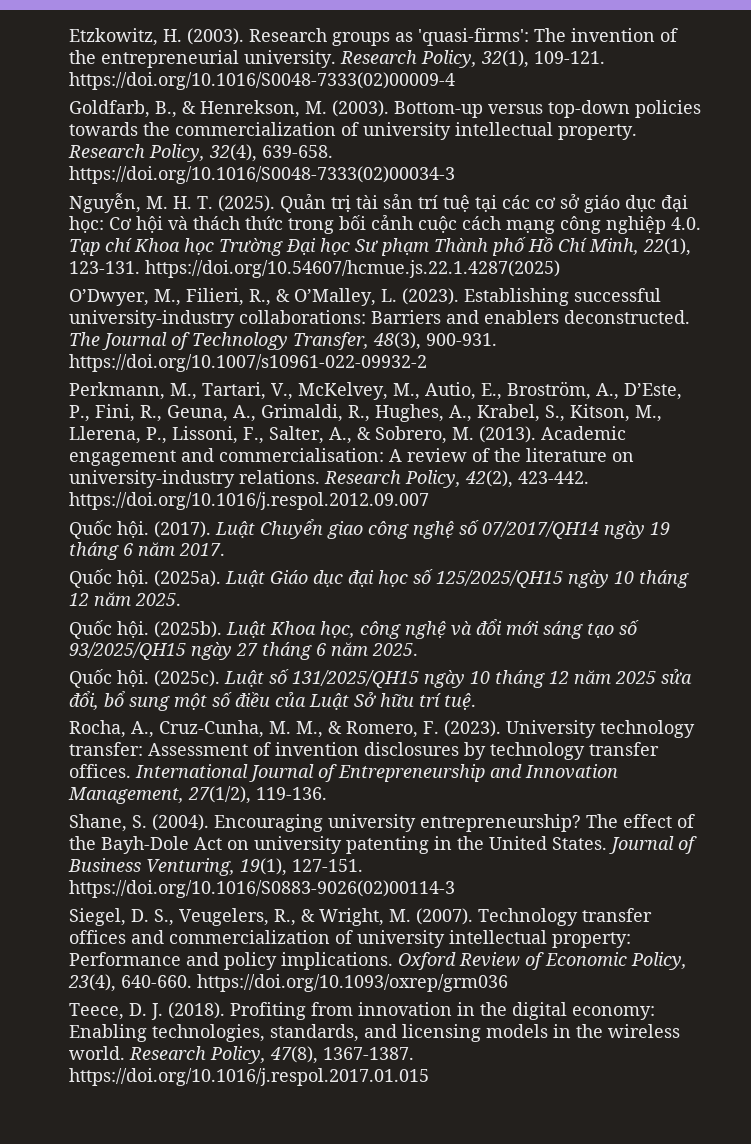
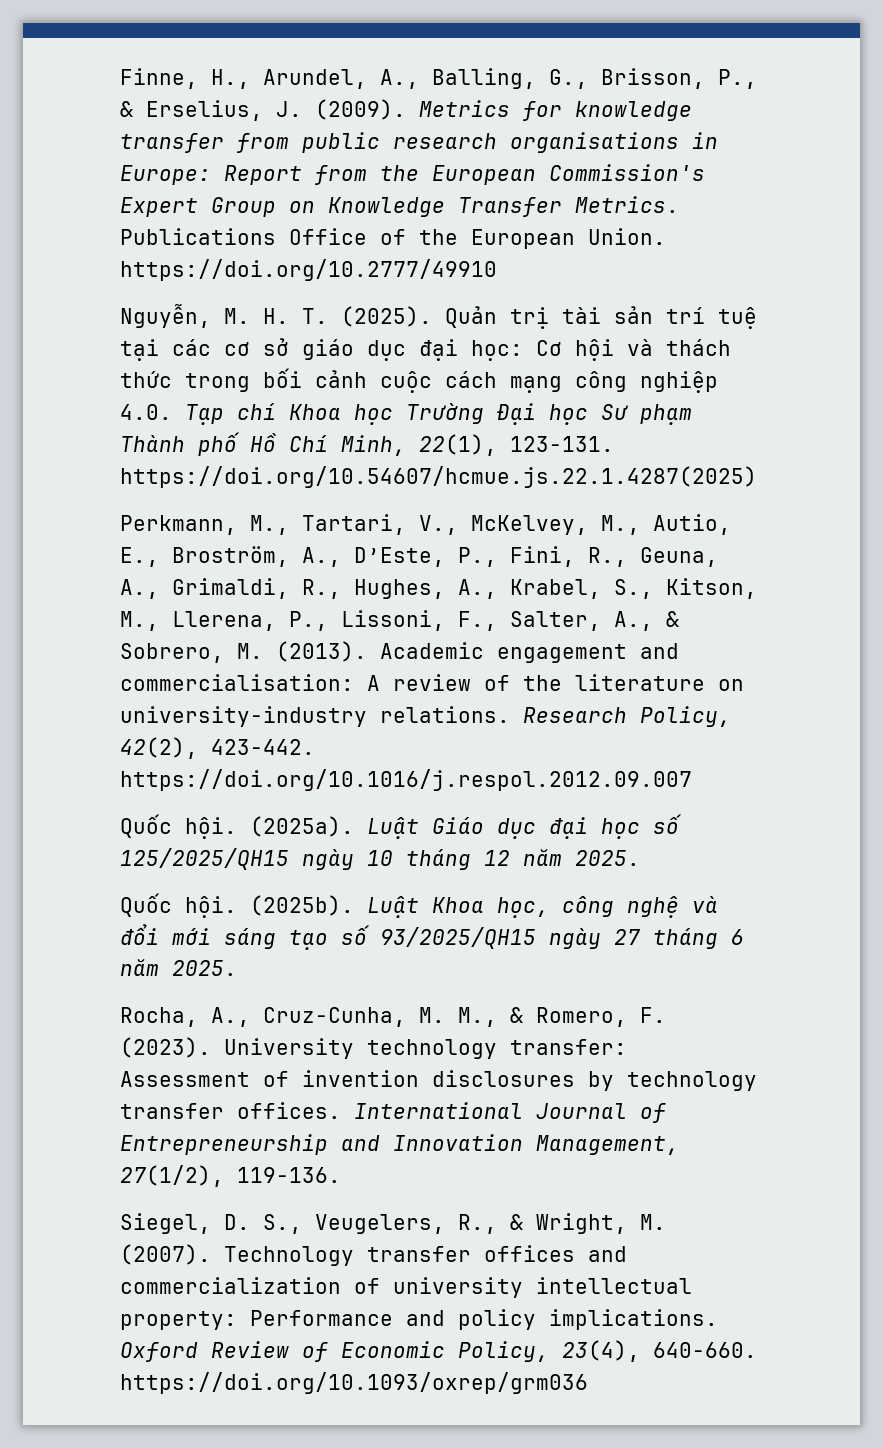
[68,28,678,46] [68,50,605,68] [68,72,455,90] [68,100,701,118] [68,122,637,140] [67,144,333,162] [68,166,455,184] Etzkowitz, H. (2003). Research groups as 'quasi-firms': The invention of the entrepreneurial university. Research Policy, 32(1), 109-121. https://doi.org/10.1016/S0048-7333(02)00009-4 // Goldfarb, B., & Henrekson, M. (2003). Bottom-up versus top-down policies towards the commercialization of university intellectual property. Research Policy, 32(4), 639-658. https://doi.org/10.1016/S0048-7333(02)00034-3 -> [120,68,758,89] [120,99,693,121] [120,132,719,153] [120,164,706,185] [120,196,680,217] [120,228,667,249] [120,259,498,281] Finne, H., Arundel, A., Balling, G., Brisson, P., & Erselius, J. (2009). Metrics for knowledge transfer from public research organisations in Europe: Report from the European Commission's Expert Group on Knowledge Transfer Metrics. Publications Office of the European Union. https://doi.org/10.2777/49910
[68,288,661,306] [68,310,690,328] [68,332,497,350] [68,354,427,372] // O’Dwyer, M., Filieri, R., & O’Malley, L. (2023). Establishing successful university-industry collaborations: Barriers and enablers deconstructed. The Journal of Technology Transfer, 48(3), 900-931. https://doi.org/10.1007/s10961-022-09932-2 -> (758, 477) none
[68,519,670,539] [68,542,225,560] // Quốc hội. (2017). Luật Chuyển giao công nghệ số 07/2017/QH14 ngày 19 tháng 6 năm 2017. -> (693, 780) none
[68,669,692,688] [68,691,476,711] // Quốc hội. (2025c). Luật số 131/2025/QH15 ngày 10 tháng 12 năm 2025 sửa đổi, bổ sung một số điều của Luật Sở hữu trí tuệ. -> (238, 968) none
[68,814,695,832] [68,836,697,854] [67,858,363,876] [68,880,455,898] // Shane, S. (2004). Encouraging university entrepreneurship? The effect of the Bayh-Dole Act on university patenting in the United States. Journal of Business Venturing, 19(1), 127-151. https://doi.org/10.1016/S0883-9026(02)00114-3 -> (342, 1175) none
[68,1002,655,1020] [68,1024,680,1042] [68,1046,414,1064] [68,1068,429,1086] // Teece, D. J. (2018). Profiting from innovation in the digital economy: Enabling technologies, standards, and licensing models in the wireless world. Research Policy, 47(8), 1367-1387. https://doi.org/10.1016/j.respol.2017.01.015 -> (589, 1383) none

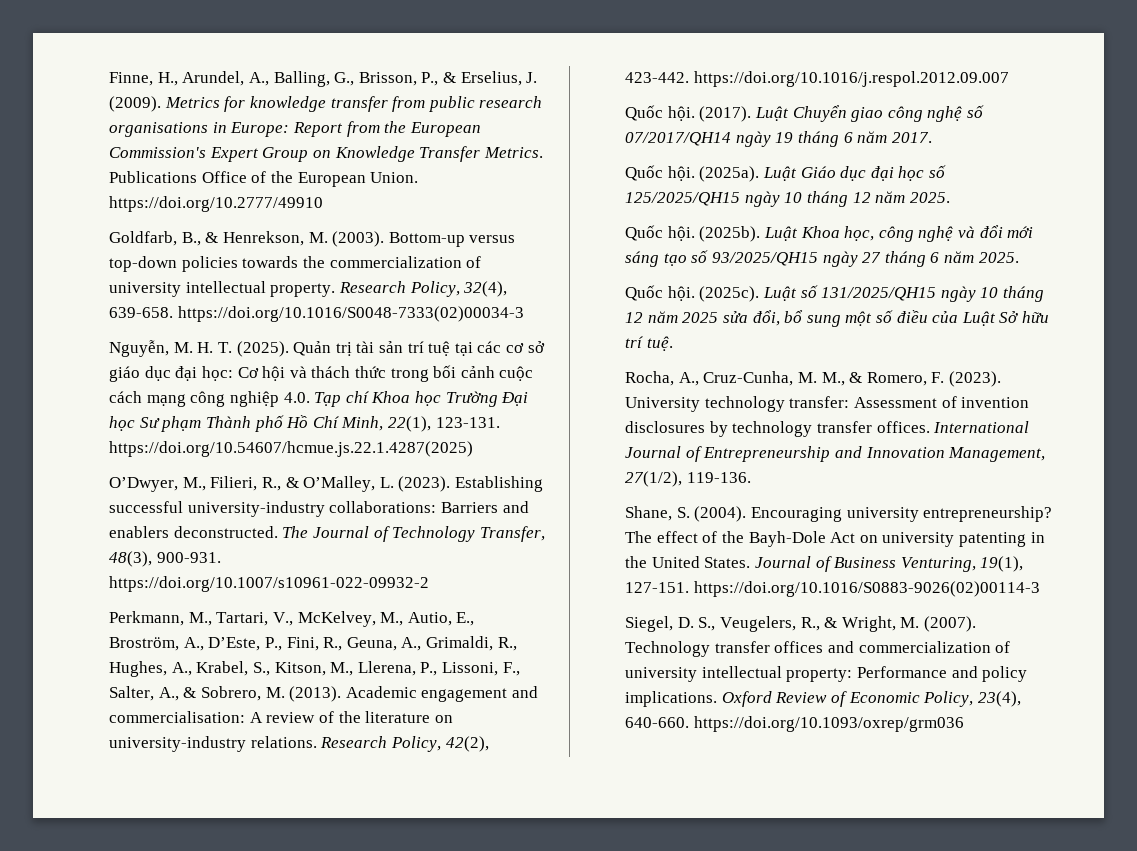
(498, 270) none -> [109,231,516,247] [109,256,482,272] [109,281,508,297] [109,306,524,322] // Goldfarb, B., & Henrekson, M. (2003). Bottom-up versus top-down policies towards the commercialization of university intellectual property. Research Policy, 32(4), 639-658. https://doi.org/10.1016/S0048-7333(02)00034-3
(758, 477) none -> [109,476,543,492] [109,501,529,517] [109,526,545,542] [109,551,221,567] [109,576,430,592] // O’Dwyer, M., Filieri, R., & O’Malley, L. (2023). Establishing successful university-industry collaborations: Barriers and enablers deconstructed. The Journal of Technology Transfer, 48(3), 900-931. https://doi.org/10.1007/s10961-022-09932-2
(693, 780) none -> [625,105,984,122] [625,131,932,147] // Quốc hội. (2017). Luật Chuyển giao công nghệ số 07/2017/QH14 ngày 19 tháng 6 năm 2017.
(238, 968) none -> [625,285,1044,302] [625,310,1049,327] [625,336,673,351] // Quốc hội. (2025c). Luật số 131/2025/QH15 ngày 10 tháng 12 năm 2025 sửa đổi, bổ sung một số điều của Luật Sở hữu trí tuệ.
(342, 1175) none -> [625,506,1053,522] [625,531,1045,547] [625,556,1024,572] [625,581,1040,597] // Shane, S. (2004). Encouraging university entrepreneurship? The effect of the Bayh-Dole Act on university patenting in the United States. Journal of Business Venturing, 19(1), 127-151. https://doi.org/10.1016/S0883-9026(02)00114-3

